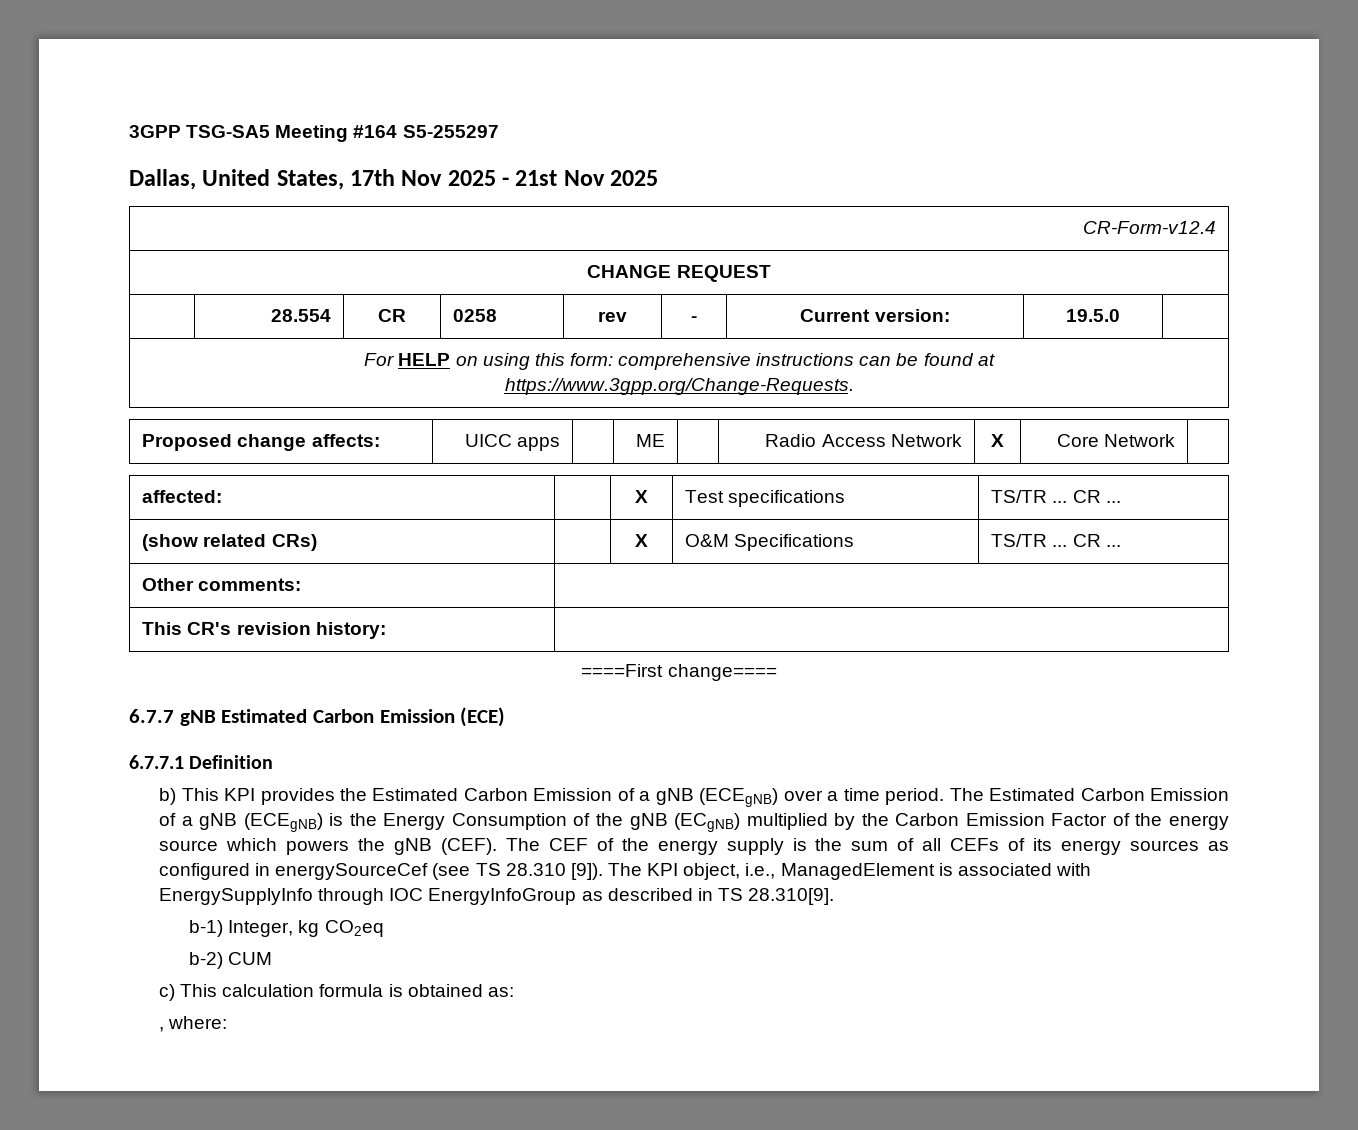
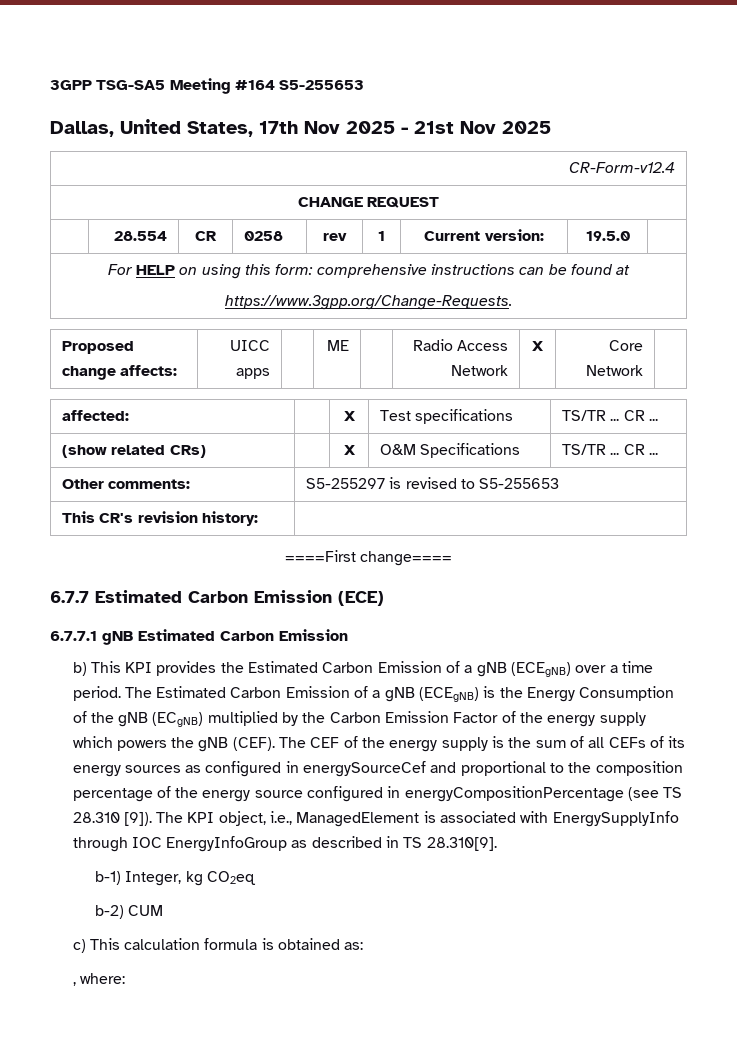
[402,125,499,138] S5-255297 -> [279,80,365,90] S5-255653
[691,316,697,322] - -> [378,231,385,241] 1
(302, 584) none -> [305,477,560,489] S5-255297 is revised to S5-255653
[179,710,216,726] gNB -> (89, 597) none
[189,755,274,769] Definition -> [102,629,348,645] gNB Estimated Carbon Emission
[159,840,219,851] source -> [599,712,646,726] supply
(429, 871) none -> [430,761,683,776] [72,786,624,802] and proportional to the composition percentage of the energy source configured in energyCompositionPercentage

